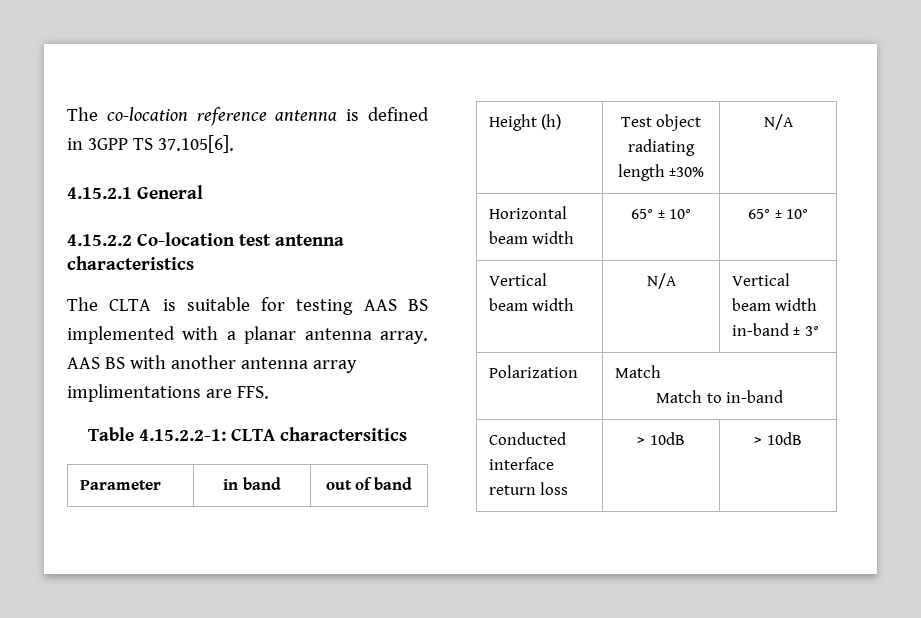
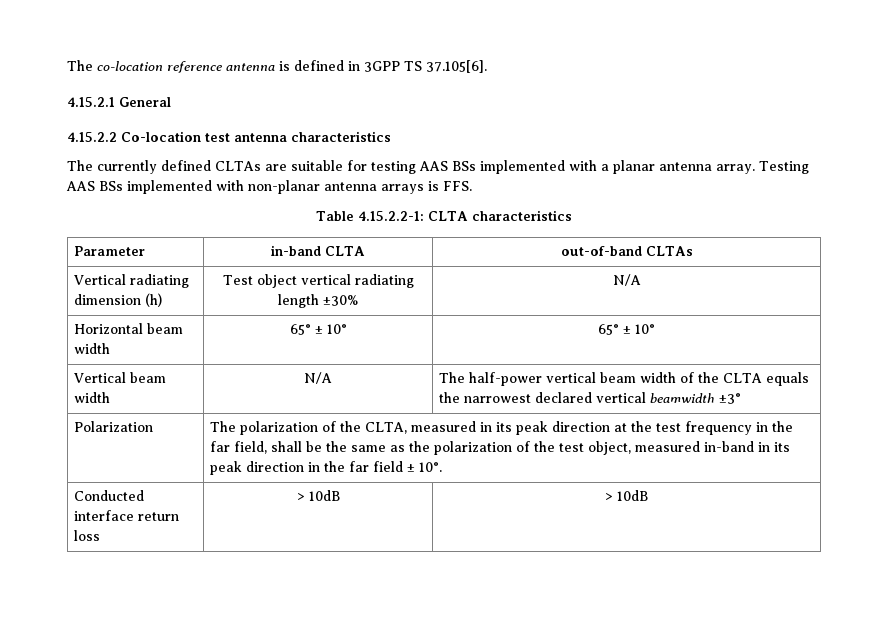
[109,299,176,311] CLTA is -> [97,160,287,174] currently defined CLTAs are
[408,299,428,311] BS -> [451,161,476,171] BSs
[67,355,357,373] [67,384,232,402] AAS BS with another antenna array implimentations are -> [758,161,809,174] [66,180,439,194] Testing AAS BSs implemented with non-planar antenna arrays is
[279,427,407,441] charactersitics -> [471,210,572,221] characteristics
[223,477,281,490] [325,477,413,490] [488,114,537,131] in band | out of band // Height -> [271,245,366,256] [560,246,693,256] [74,274,190,288] [74,294,142,305] in-band CLTA | out-of-band CLTAs // Vertical radiating dimension
(702, 122) none -> [300,274,351,285] vertical
[731,273,790,286] [731,298,818,311] [731,323,819,336] [488,365,578,378] [614,365,661,378] [656,390,783,403] Vertical beam width in-band ± 3° // Polarization | Match // Match to in-band -> [439,372,810,386] [439,392,742,404] [74,421,154,432] [210,421,794,435] [210,441,791,455] [210,461,443,475] The half-power vertical beam width of the CLTA equals the narrowest declared vertical beamwidth ±3° // Polarization | The polarization of the CLTA, measured in its peak direction at the test frequency in the far field, shall be the same as the polarization of the test object, measured in-band in its peak direction in the far field ± 10°.

